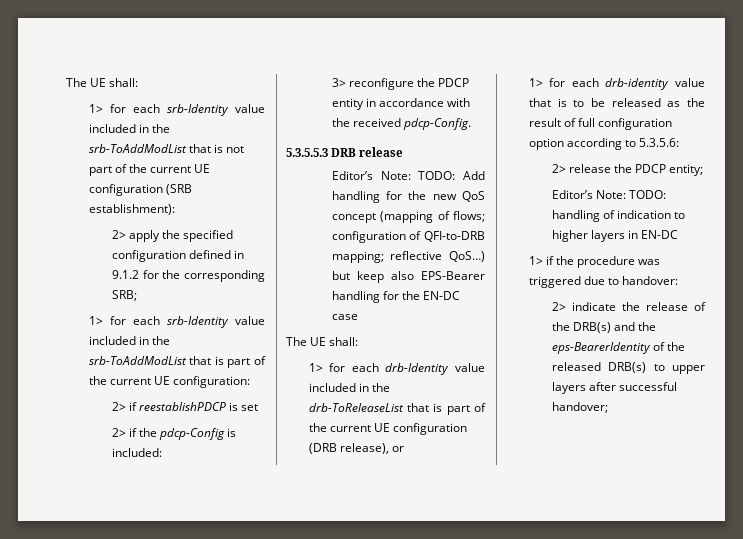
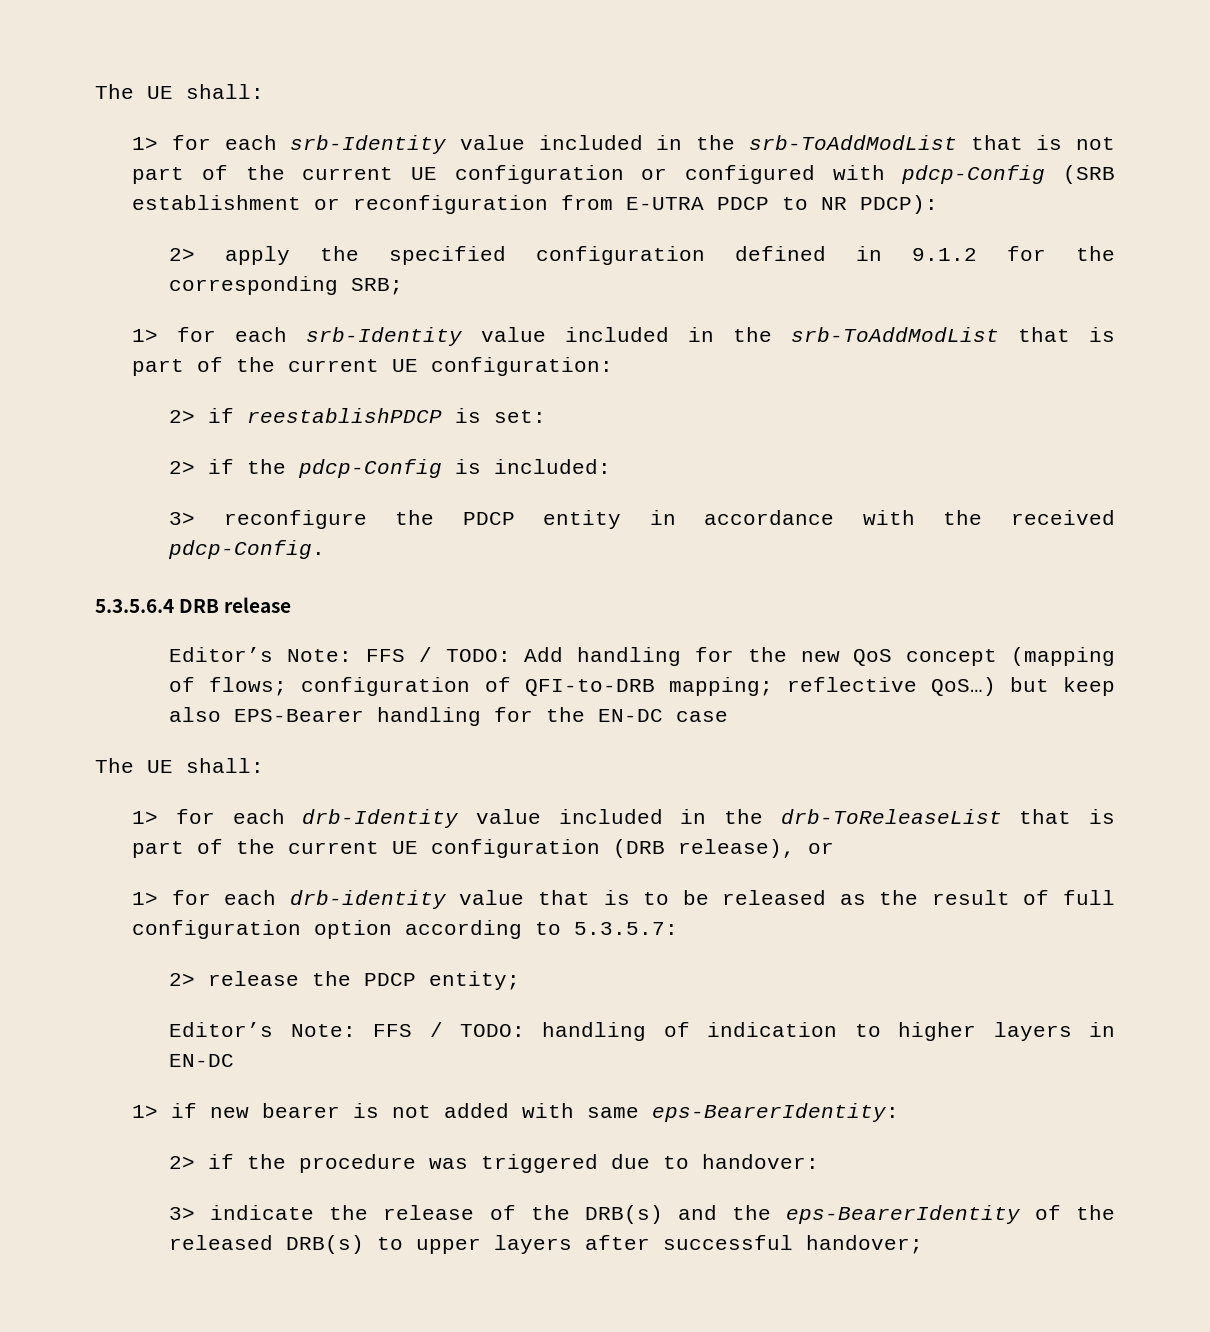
[165,184,192,195] [88,204,175,215] (SRB establishment): -> [641,165,1115,184] [132,195,939,214] or configured with pdcp-Config (SRB establishment or reconfiguration from E-UTRA PDCP to NR PDCP):
[241,404,259,411] set -> [494,410,547,423] set:
[286,148,328,157] 5.3.5.5.3 -> [95,599,174,613] 5.3.5.6.4
(411, 175) none -> [365,647,432,662] FFS /
[639,138,680,147] 5.3.5.6: -> [574,922,679,935] 5.3.5.7:
(626, 194) none -> [373,1022,443,1037] FFS /
(554, 260) none -> [210,1103,900,1122] [169,1154,235,1169] new bearer is not added with same eps-BearerIdentity: // 2> if
[551,302,566,311] 2> -> [169,1207,196,1220] 3>

